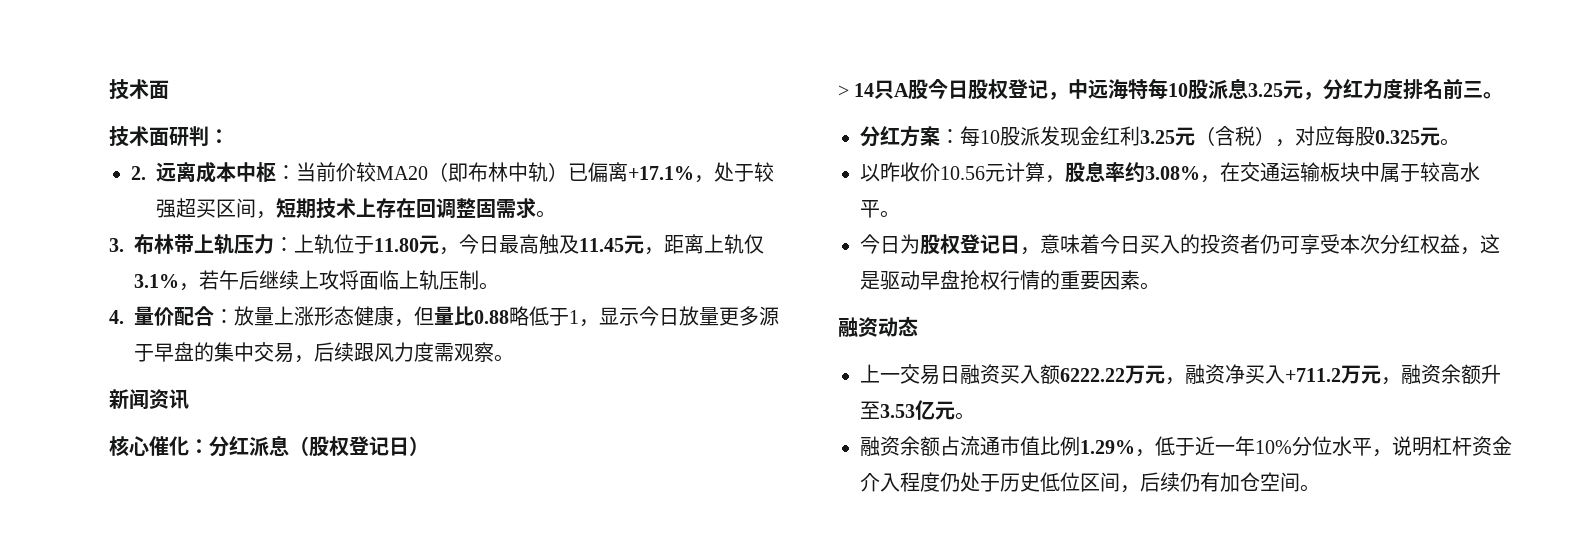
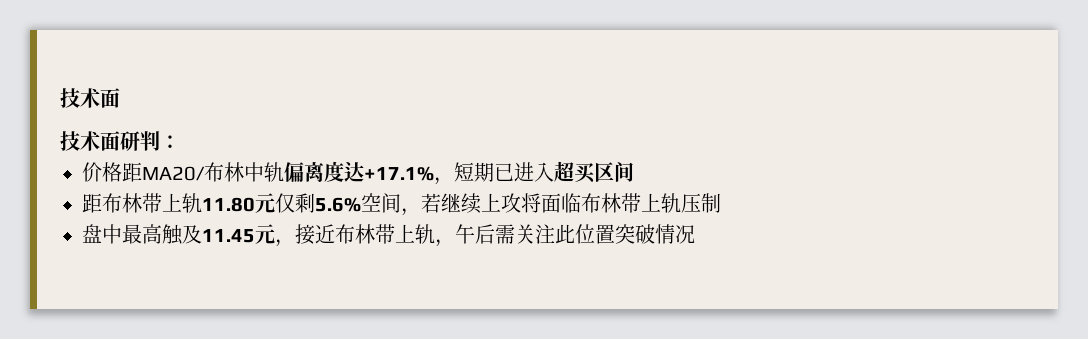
[131,161,774,183] [156,198,556,219] [109,234,764,255] [134,270,499,291] [109,306,779,327] [134,342,514,363] [109,389,189,410] [109,435,429,457] [838,78,1504,100] [860,126,1460,147] [860,161,1480,183] [860,200,900,218] [860,234,1500,255] [860,270,1160,290] [838,316,918,337] [860,364,1501,385] [860,400,975,420] [860,436,1512,457] [860,472,1320,493] 2.远离成本中枢：当前价较MA20（即布林中轨）已偏离+17.1%，处于较强超买区间，短期技术上存在回调整固需求。 // 3.布林带上轨压力：上轨位于11.80元，今日最高触及11.45元，距离上轨仅3.1%，若午后继续上攻将面临上轨压制。 // 4.量价配合：放量上涨形态健康，但量比0.88略低于1，显示今日放量更多源于早盘的集中交易，后续跟风力度需观察。 // 新闻资讯 // 核心催化：分红派息（股权登记日） // > 14只A股今日股权登记，中远海特每10股派息3.25元，分红力度排名前三。 // 分红方案：每10股派发现金红利3.25元（含税），对应每股0.325元。 // 以昨收价10.56元计算，股息率约3.08%，在交通运输板块中属于较高水平。 // 今日为股权登记日，意味着今日买入的投资者仍可享受本次分红权益，这是驱动早盘抢权行情的重要因素。 // 融资动态 // 上一交易日融资买入额6222.22万元，融资净买入+711.2万元，融资余额升至3.53亿元。 // 融资余额占流通市值比例1.29%，低于近一年10%分位水平，说明杠杆资金介入程度仍处于历史低位区间，后续仍有加仓空间。 -> [82,161,634,185] [82,193,721,216] [82,224,695,247] 价格距MA20/布林中轨偏离度达+17.1%，短期已进入超买区间 // 距布林带上轨11.80元仅剩5.6%空间，若继续上攻将面临布林带上轨压制 // 盘中最高触及11.45元，接近布林带上轨，午后需关注此位置突破情况

